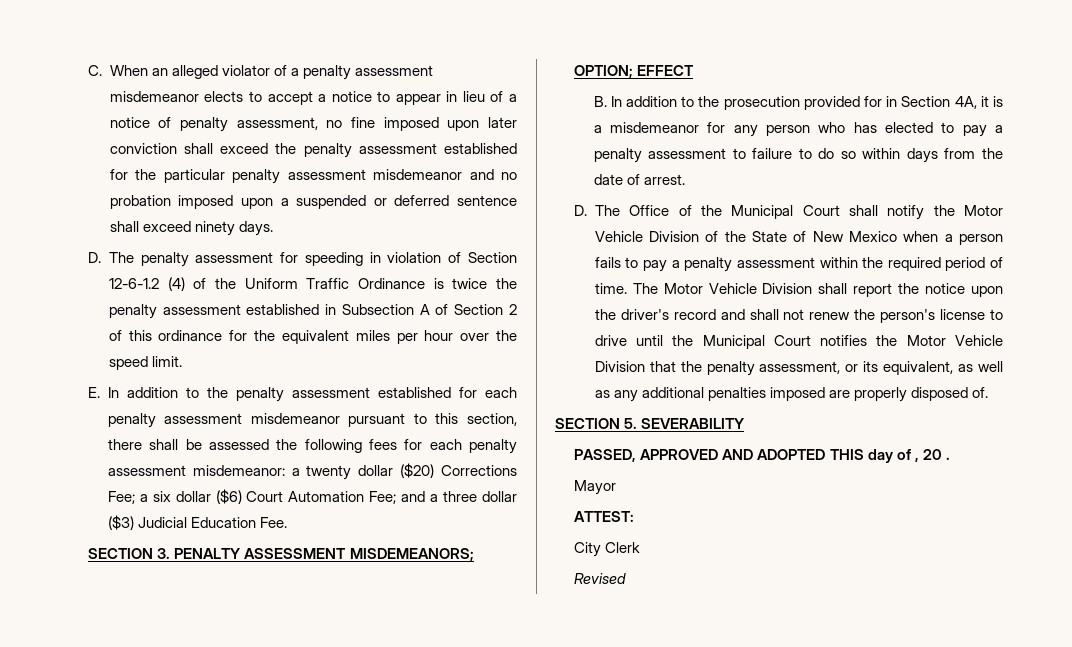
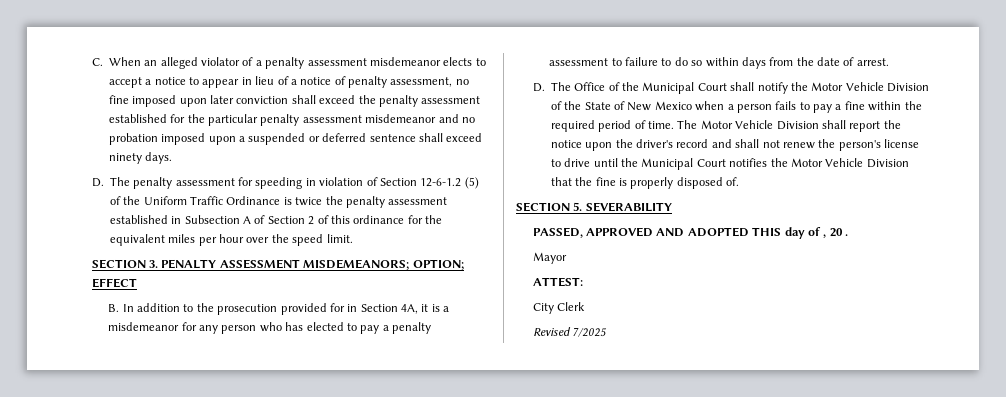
[167,277,185,291] (4) -> [464,177,479,189] (5)
[88,387,518,402] [107,413,517,428] [107,439,518,454] [107,463,517,480] [107,489,517,504] [107,515,287,530] // E. In addition to the penalty assessment established for each penalty assessment misdemeanor pursuant to this section, there shall be assessed the following fees for each penalty assessment misdemeanor: a twenty dollar ($20) Corrections Fee; a six dollar ($6) Court Automation Fee; and a three dollar ($3) Judicial Education Fee. -> (353, 238) none
[684,257,815,272] penalty assessment -> [844,101,865,110] fine
[706,361,1004,376] [594,387,851,402] penalty assessment, or its equivalent, as well as any additional penalties imposed are -> [595,177,628,186] fine is
(627, 578) none -> [572,327,608,337] 7/2025

